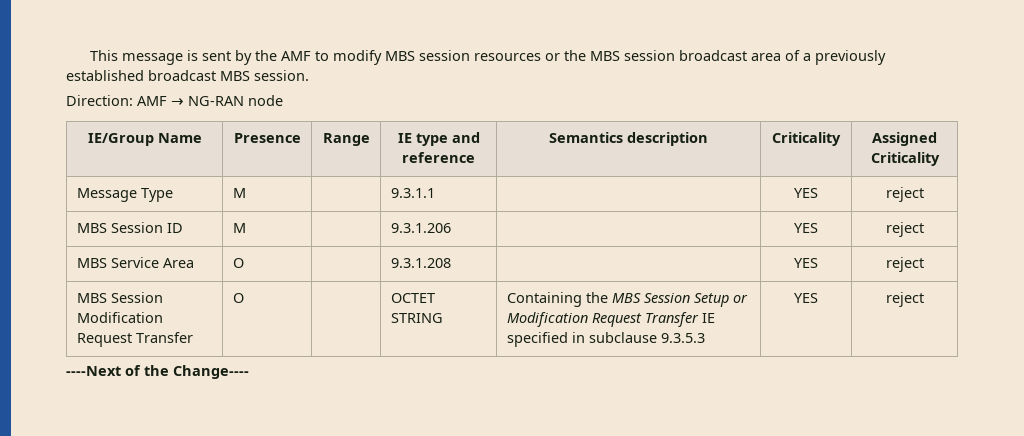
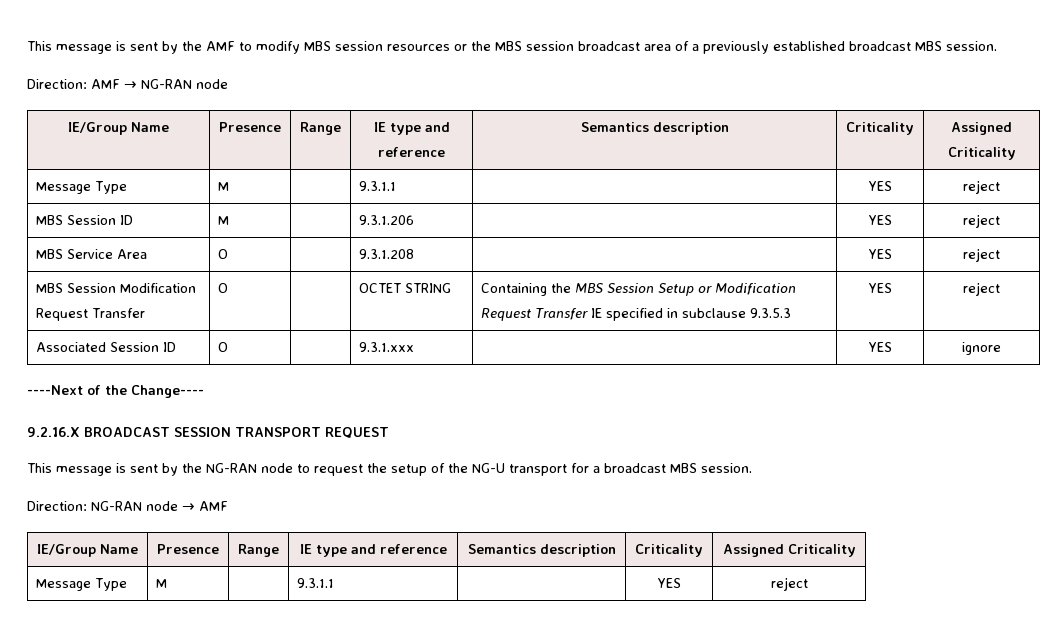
[66,365,249,379] // ----Next of the Change---- -> [35,342,176,352] [217,342,228,352] [358,342,414,352] [868,342,892,352] [962,342,1001,355] [27,385,204,398] [27,427,389,438] [27,463,752,476] [27,501,228,511] [37,544,138,557] [157,544,219,554] [238,544,279,557] [299,544,447,557] [467,544,616,557] [635,544,703,557] [722,544,856,557] [35,578,127,591] [155,579,167,588] [296,578,334,588] [657,578,681,588] [770,577,808,591] // Associated Session ID | O | | 9.3.1.xxx | | YES | ignore // ----Next of the Change---- // 9.2.16.X BROADCAST SESSION TRANSPORT REQUEST // This message is sent by the NG-RAN node to request the setup of the NG-U transport for a broadcast MBS session. // Direction: NG-RAN node → AMF // IE/Group Name | Presence | Range | IE type and reference | Semantics description | Criticality | Assigned Criticality // Message Type | M | | 9.3.1.1 | | YES | reject

